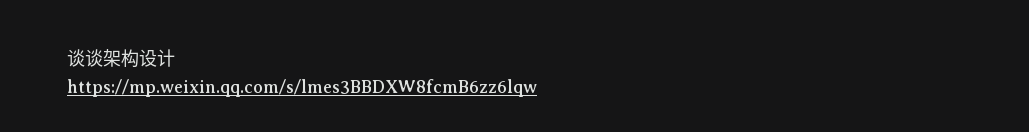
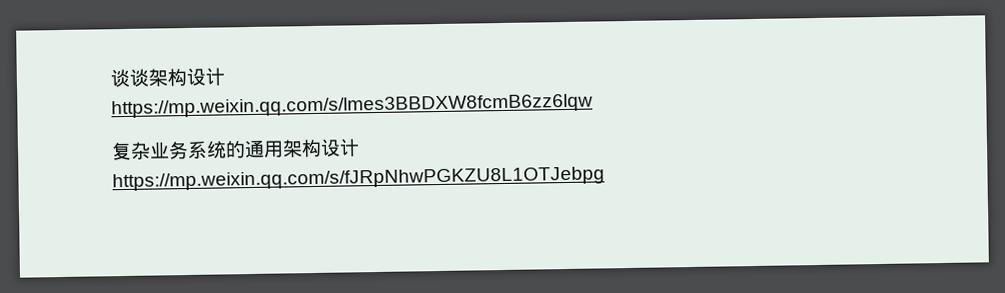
(537, 88) none -> [111,138,360,161] [112,166,605,192] // 复杂业务系统的通用架构设计 // https://mp.weixin.qq.com/s/fJRpNhwPGKZU8L1OTJebpg

